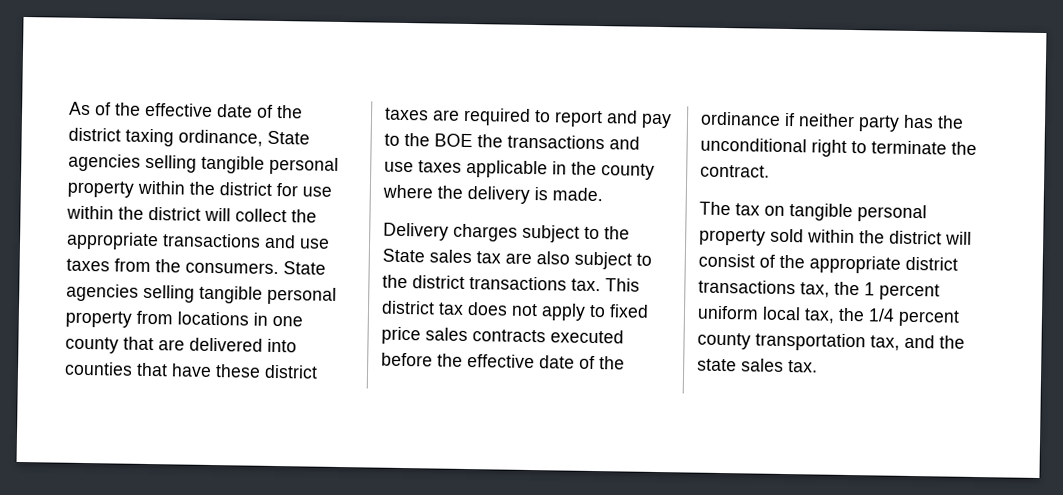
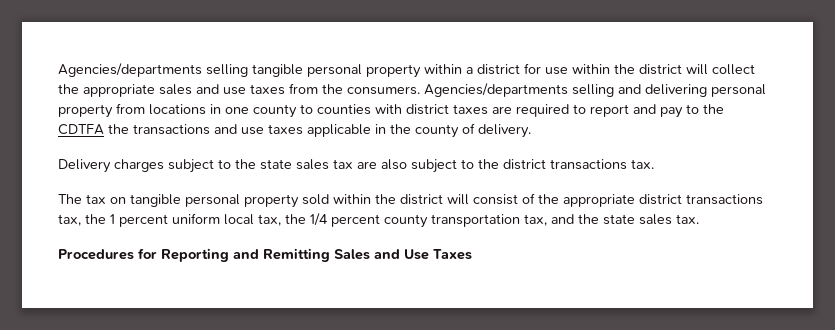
[69,101,303,119] [68,127,310,147] [68,153,141,172] As of the effective date of the district taxing ordinance, State agencies -> [58,63,202,77] Agencies/departments
[189,181,215,196] the -> [466,67,473,74] a
[162,233,261,248] transactions -> [159,84,192,95] sales
[283,261,326,275] [66,283,263,304] State agencies selling tangible -> [424,83,707,97] Agencies/departments selling and delivering
[123,336,297,353] [64,361,261,378] that are delivered into counties that have these -> [300,104,402,115] to counties with
[434,133,473,148] BOE -> [58,124,104,135] CDTFA
[382,184,603,204] where the delivery is made. -> [462,123,531,138] of delivery.
[382,248,425,263] State -> [260,159,292,170] state
[605,278,640,292] [381,300,649,321] [381,326,624,345] [381,352,625,370] [700,111,964,132] [700,137,977,157] [700,164,770,178] This district tax does not apply to fixed price sales contracts executed before the effective date of the ordinance if neither party has the unconditional right to terminate the contract. -> (654, 164) none
(818, 366) none -> [58,248,472,262] // Procedures for Reporting and Remitting Sales and Use Taxes

